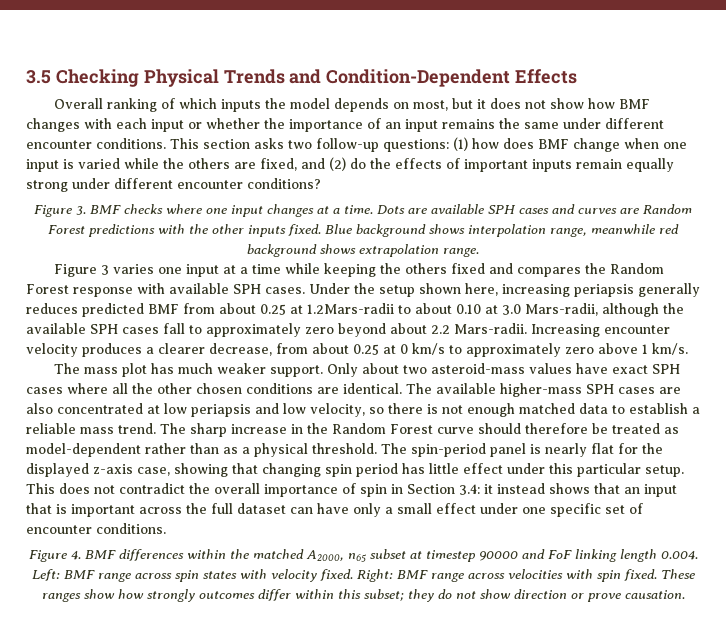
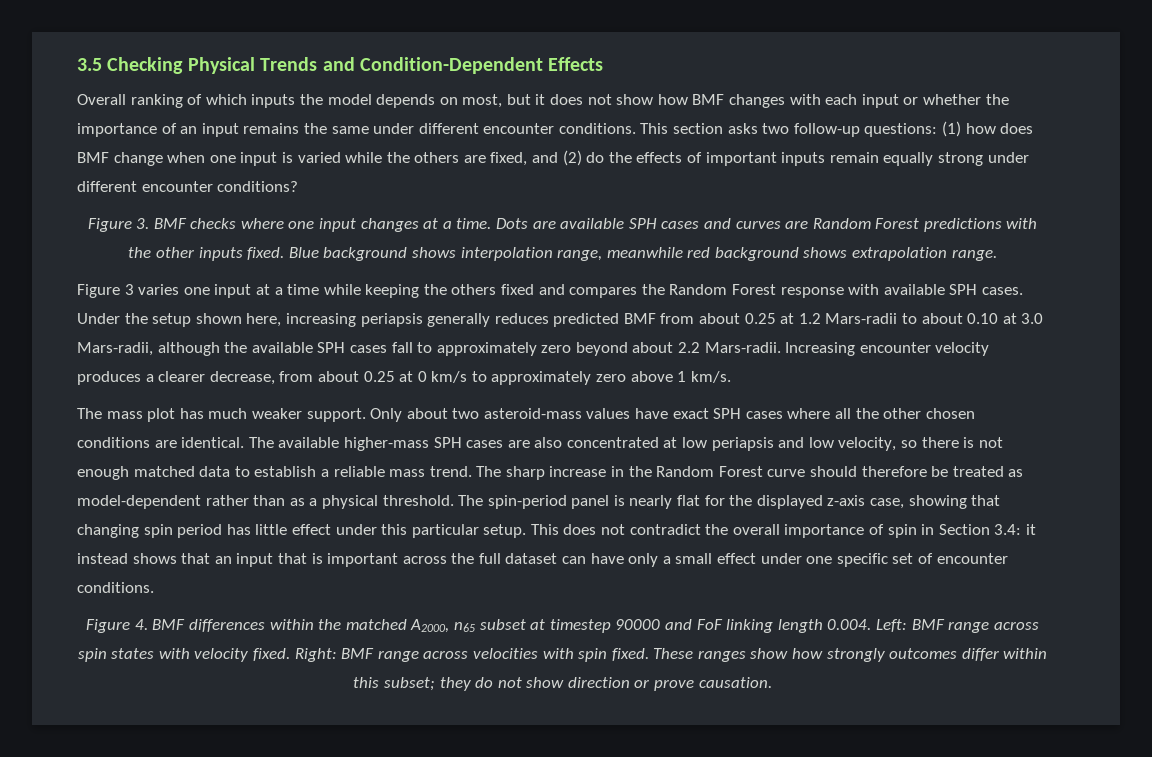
[307,303,394,314] 1.2Mars-radii -> [798,313,898,324] 1.2 Mars-radii

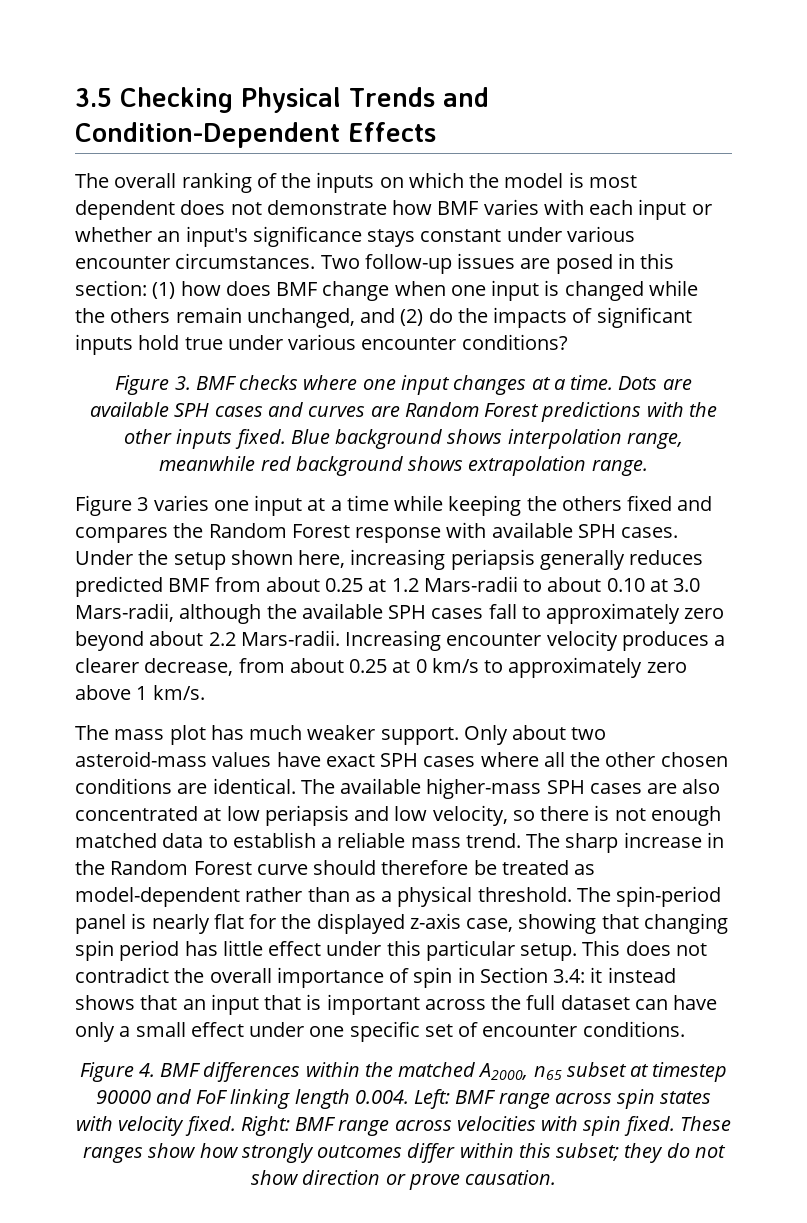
[77,94,654,108] Overall ranking of which inputs the model depends on most, but it does not show -> [75,172,637,193] [75,200,387,220] The overall ranking of the inputs on which the model is most dependent does not demonstrate
[729,94,786,108] changes -> [483,199,539,215] varies
[985,94,1009,105] [77,123,938,137] the importance of an input remains the same under different encounter conditions. This section asks two follow-up questions: -> [157,226,635,247] [75,253,675,274] [75,280,147,296] an input's significance stays constant under various encounter circumstances. Two follow-up issues are posed in this section:
[297,152,341,163] varied -> [564,281,644,301] changed
[463,152,528,166] are fixed, -> [175,307,355,328] remain unchanged,
[636,152,1029,166] [77,181,137,192] effects of important inputs remain equally strong under different -> [493,307,692,328] [75,334,357,355] impacts of significant inputs hold true under various

